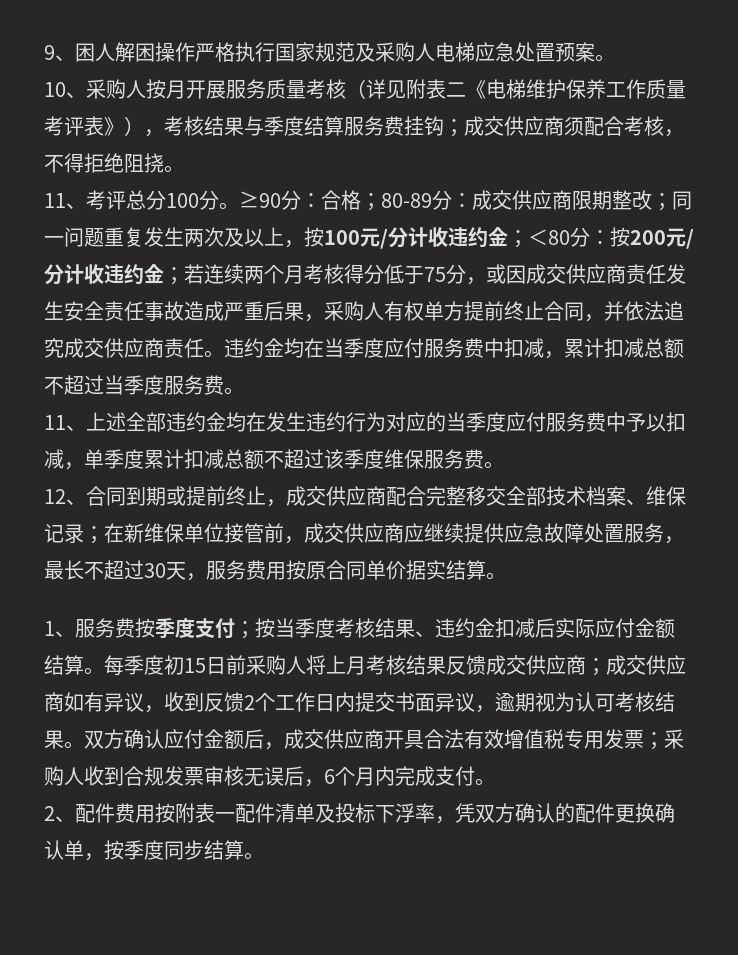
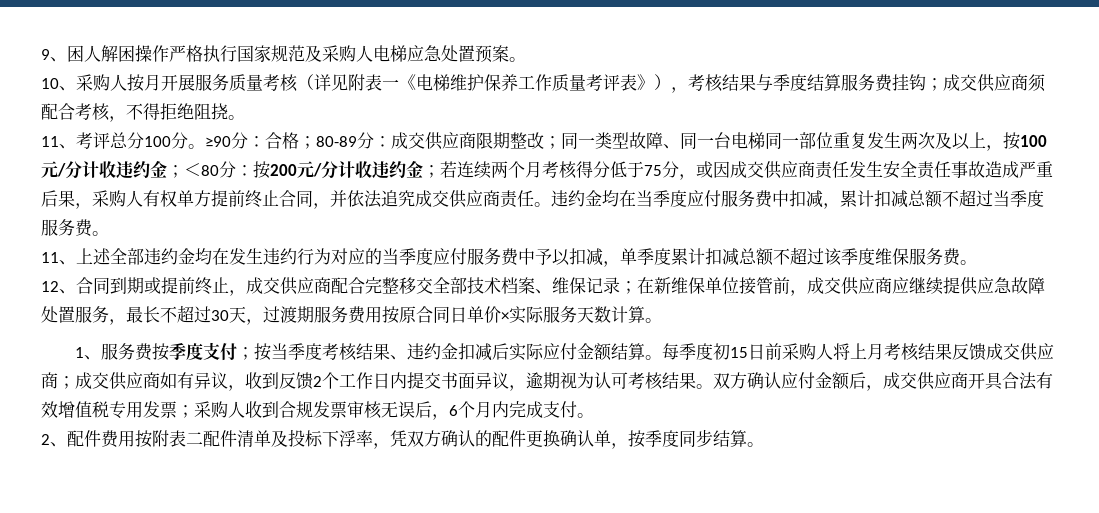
[446,82,466,97] 二 -> [382,79,399,89] 一
[64,227,104,247] 问题 -> [595,132,833,149] 类型故障、同一台电梯同一部位
(206, 577) none -> [263,306,314,323] 过渡期
[366,560,466,580] 单价据实结 -> [450,306,628,324] 日单价×实际服务天数计
[215,812,235,821] 一 -> [186,432,203,445] 二

